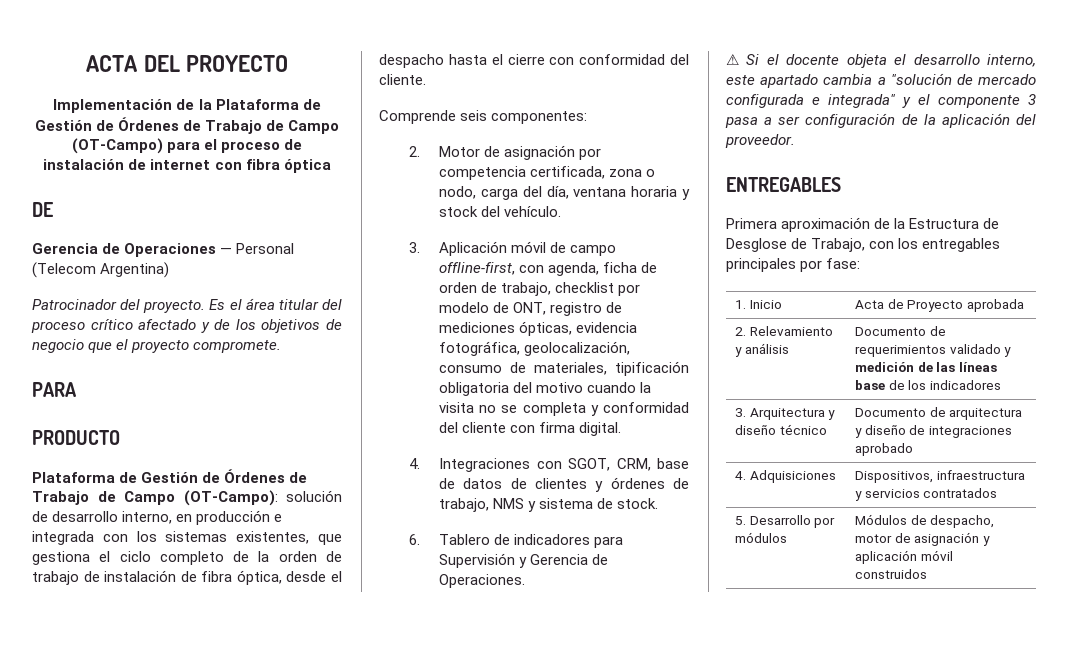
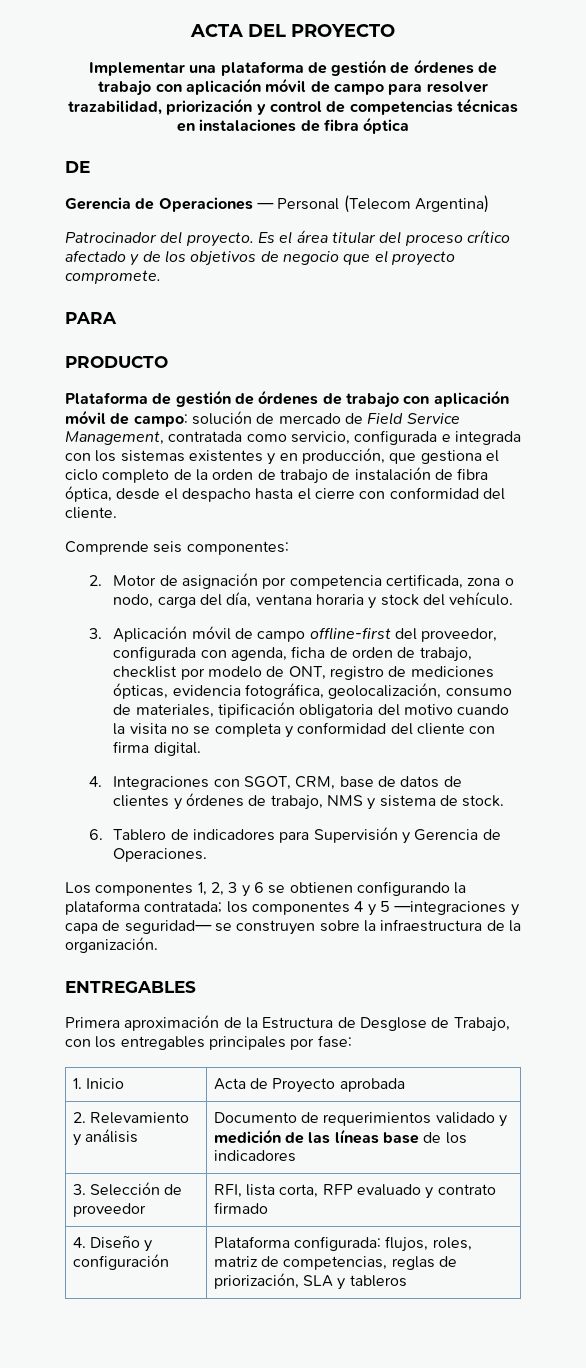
[53,99,321,113] [34,117,340,134] [71,138,303,154] [43,159,242,170] Implementación de la Plataforma de Gestión de Órdenes de Trabajo de Campo (OT-Campo) para el proceso de instalación de internet con -> [88,59,498,76] [98,78,488,96] [68,98,518,115] [176,119,320,132] Implementar una plataforma de gestión de órdenes de trabajo con aplicación móvil de campo para resolver trazabilidad, priorización y control de competencias técnicas en instalaciones de
[141,469,308,483] [32,490,342,506] [32,510,271,525] Gestión de Órdenes de Trabajo de Campo (OT-Campo): solución de desarrollo interno, en producción -> [175,390,509,408] [65,410,460,427] [65,430,438,445] gestión de órdenes de trabajo con aplicación móvil de campo: solución de mercado de Field Service Management, contratada como servicio, configurada
[236,531,310,544] existentes, -> [188,448,385,465] existentes y en producción,
[438,262,515,275] offline-first, -> [309,627,498,642] [113,646,197,661] offline-first del proveedor, configurada
[726,54,1036,68] [726,73,1036,88] [726,94,1036,108] [725,113,1036,128] [725,134,795,148] ⚠ Si el docente objeta el desarrollo interno, este apartado cambia a "solución de mercado configurada e integrada" y el componente 3 pasa a ser configuración de la aplicación del proveedor. -> [65,881,467,897] [65,900,519,916] [65,919,521,935] [65,937,158,953] Los componentes 1, 2, 3 y 6 se obtienen configurando la plataforma contratada; los componentes 4 y 5 —integraciones y capa de seguridad— se construyen sobre la infraestructura de la organización.
[749,408,836,420] [734,424,827,435] [854,407,1023,420] [854,425,1012,438] [854,443,913,456] [734,470,836,483] [854,470,1025,483] [854,488,998,501] [734,515,836,528] [734,532,787,543] [854,514,995,528] [854,532,990,546] [854,550,953,564] [854,569,927,579] Arquitectura y diseño técnico | Documento de arquitectura y diseño de integraciones aprobado // 4. Adquisiciones | Dispositivos, infraestructura y servicios contratados // 5. Desarrollo por módulos | Módulos de despacho, motor de asignación y aplicación móvil construidos -> [89,1182,183,1196] [72,1203,146,1217] [213,1184,496,1199] [213,1202,268,1214] [72,1235,153,1252] [72,1254,169,1270] [213,1236,472,1252] [213,1256,457,1270] [213,1273,407,1290] Selección de proveedor | RFI, lista corta, RFP evaluado y contrato firmado // 4. Diseño y configuración | Plataforma configurada: flujos, roles, matriz de competencias, reglas de priorización, SLA y tableros

